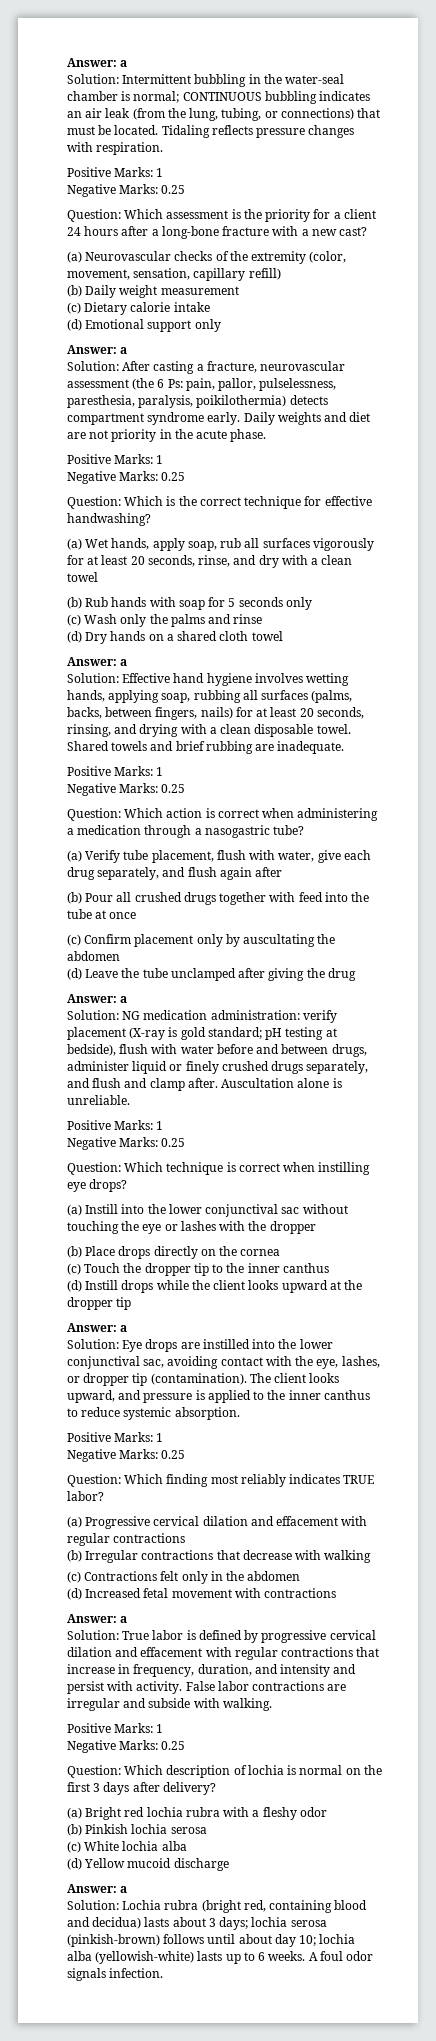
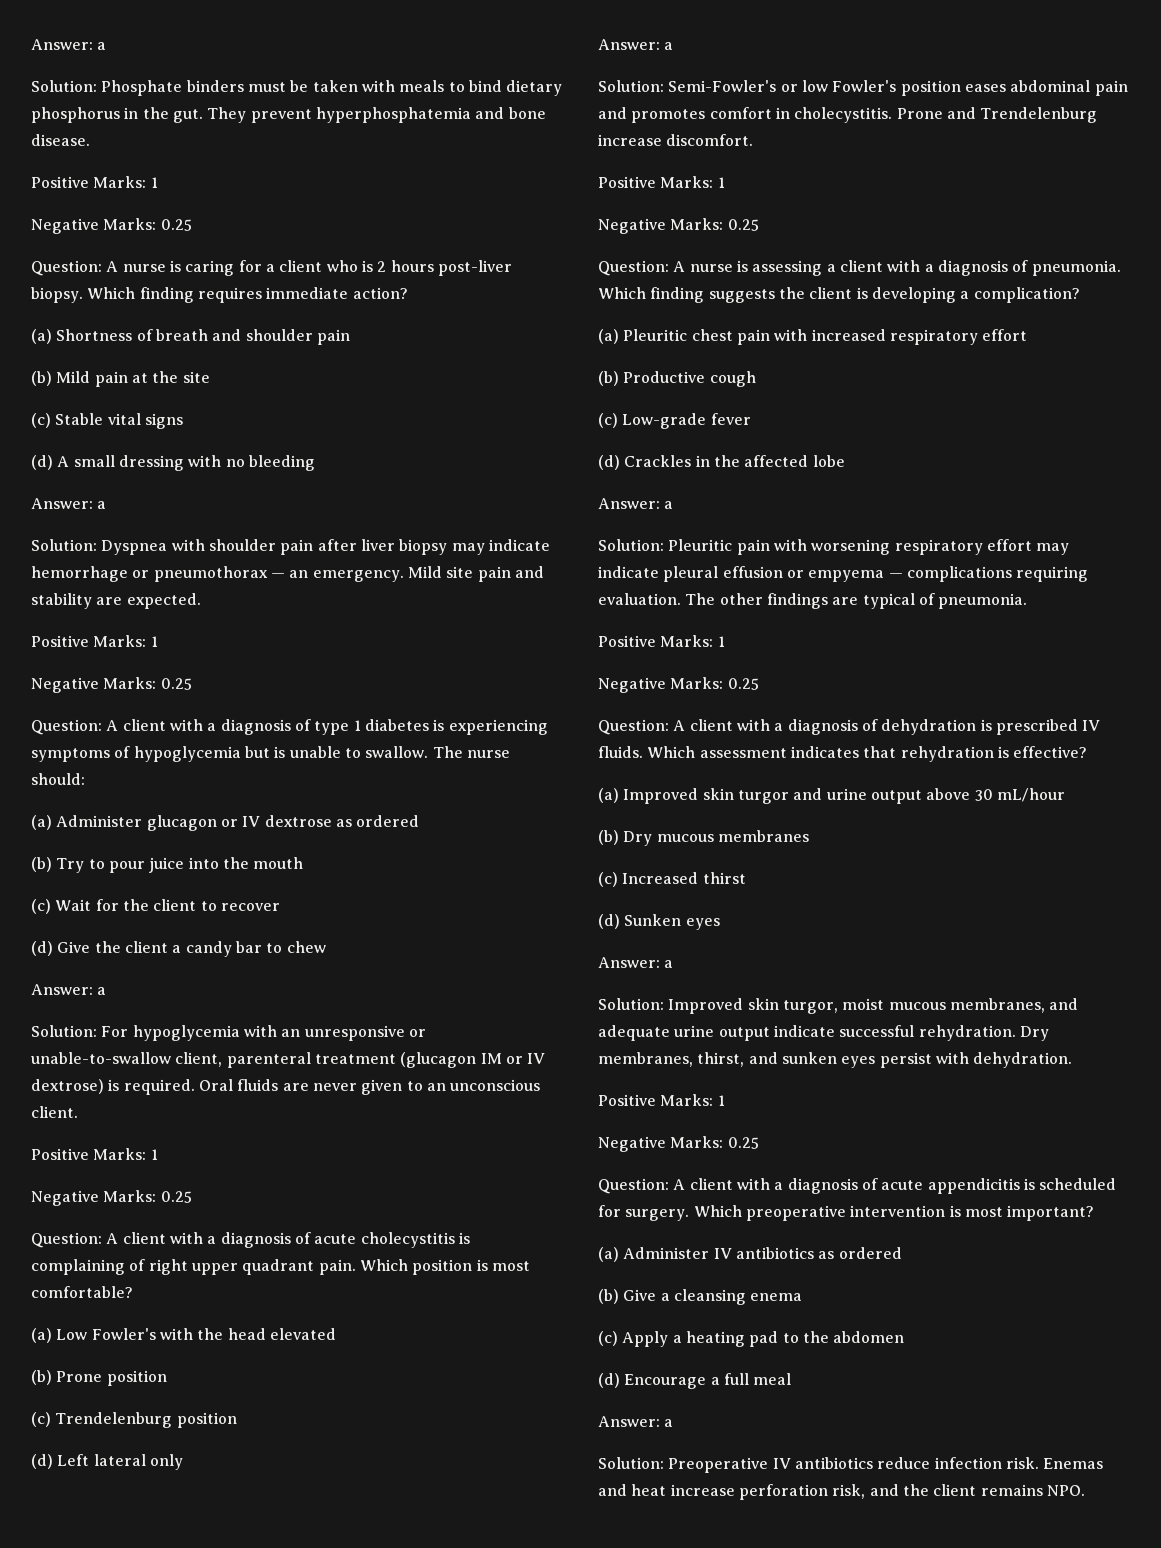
[67,58,128,67] [67,74,345,87] [67,91,371,104] [67,108,381,121] [67,125,355,138] [67,142,164,155] [67,167,164,177] [67,184,186,197] [67,209,376,222] [67,226,368,239] [67,251,347,264] [67,268,281,281] [67,285,239,298] [67,302,210,315] [67,319,221,332] [67,345,128,354] [67,361,346,374] [67,378,337,391] [67,395,328,408] [67,412,371,425] [67,429,267,442] [67,454,164,464] [67,471,186,484] [67,496,372,509] [67,513,151,526] [67,538,374,551] [67,555,353,568] [67,572,98,582] [67,597,312,610] [67,614,263,627] [67,631,283,644] [67,657,128,666] [67,673,350,686] [67,690,353,703] [67,707,364,720] [67,724,351,737] [67,741,345,754] [67,766,164,776] [67,783,186,796] [67,808,379,821] [67,825,305,838] [67,850,371,863] [67,867,283,880] [67,892,370,905] [67,909,137,919] [67,934,336,947] [67,951,120,961] [67,968,356,981] [67,994,128,1003] [67,1010,337,1023] [67,1027,337,1040] [67,1044,367,1057] [67,1061,369,1074] [67,1078,342,1091] [67,1095,130,1105] [67,1120,164,1130] [67,1137,186,1150] [67,1162,371,1175] [67,1179,128,1192] [67,1204,348,1217] [67,1221,316,1234] [67,1246,281,1259] [67,1263,329,1276] [67,1280,363,1293] [67,1297,132,1310] [67,1323,128,1332] [67,1339,333,1352] [67,1356,380,1369] [67,1373,340,1386] [67,1390,370,1403] [67,1407,240,1420] [67,1432,164,1442] [67,1449,186,1462] [67,1474,375,1487] [67,1491,104,1501] [67,1516,368,1529] [67,1533,186,1546] [67,1550,372,1563] [67,1571,301,1584] [67,1588,337,1600] [67,1614,128,1623] [67,1630,376,1643] [67,1647,380,1660] [67,1664,357,1677] [67,1681,347,1694] [67,1698,272,1711] [67,1723,164,1733] [67,1740,186,1753] [67,1765,382,1778] [67,1782,216,1795] [67,1807,327,1820] [67,1824,207,1836] [67,1841,187,1853] [67,1858,229,1871] [67,1884,128,1893] [67,1900,368,1913] [67,1917,327,1930] [67,1934,356,1947] [67,1951,374,1964] [67,1968,164,1981] Answer: a // Solution: Intermittent bubbling in the water-seal chamber is normal; CONTINUOUS bubbling indicates an air leak (from the lung, tubing, or connections) that must be located. Tidaling reflects pressure changes with respiration. // Positive Marks: 1 // Negative Marks: 0.25 // Question: Which assessment is the priority for a client 24 hours after a long-bone fracture with a new cast? // (a) Neurovascular checks of the extremity (color, movement, sensation, capillary refill) // (b) Daily weight measurement // (c) Dietary calorie intake // (d) Emotional support only // Answer: a // Solution: After casting a fracture, neurovascular assessment (the 6 Ps: pain, pallor, pulselessness, paresthesia, paralysis, poikilothermia) detects compartment syndrome early. Daily weights and diet are not priority in the acute phase. // Positive Marks: 1 // Negative Marks: 0.25 // Question: Which is the correct technique for effective handwashing? // (a) Wet hands, apply soap, rub all surfaces vigorously for at least 20 seconds, rinse, and dry with a clean towel // (b) Rub hands with soap for 5 seconds only // (c) Wash only the palms and rinse // (d) Dry hands on a shared cloth towel // Answer: a // Solution: Effective hand hygiene involves wetting hands, applying soap, rubbing all surfaces (palms, backs, between fingers, nails) for at least 20 seconds, rinsing, and drying with a clean disposable towel. Shared towels and brief rubbing are inadequate. // Positive Marks: 1 // Negative Marks: 0.25 // Question: Which action is correct when administering a medication through a nasogastric tube? // (a) Verify tube placement, flush with water, give each drug separately, and flush again after // (b) Pour all crushed drugs together with feed into the tube at once // (c) Confirm placement only by auscultating the abdomen // (d) Leave the tube unclamped after giving the drug // Answer: a // Solution: NG medication administration: verify placement (X-ray is gold standard; pH testing at bedside), flush with water before and between drugs, administer liquid or finely crushed drugs separately, and flush and clamp after. Auscultation alone is unreliable. // Positive Marks: 1 // Negative Marks: 0.25 // Question: Which technique is correct when instilling eye drops? // (a) Instill into the lower conjunctival sac without touching the eye or lashes with the dropper // (b) Place drops directly on the cornea // (c) Touch the dropper tip to the inner canthus // (d) Instill drops while the client looks upward at the dropper tip // Answer: a // Solution: Eye drops are instilled into the lower conjunctival sac, avoiding contact with the eye, lashes, or dropper tip (contamination). The client looks upward, and pressure is applied to the inner canthus to reduce systemic absorption. // Positive Marks: 1 // Negative Marks: 0.25 // Question: Which finding most reliably indicates TRUE labor? // (a) Progressive cervical dilation and effacement with regular contractions // (b) Irregular contractions that decrease with walking // (c) Contractions felt only in the abdomen // (d) Increased fetal movement with contractions // Answer: a // Solution: True labor is defined by progressive cervical dilation and effacement with regular contractions that increase in frequency, duration, and intensity and persist with activity. False labor contractions are irregular and subside with walking. // Positive Marks: 1 // Negative Marks: 0.25 // Question: Which description of lochia is normal on the first 3 days after delivery? // (a) Bright red lochia rubra with a fleshy odor // (b) Pinkish lochia serosa // (c) White lochia alba // (d) Yellow mucoid discharge // Answer: a // Solution: Lochia rubra (bright red, containing blood and decidua) lasts about 3 days; lochia serosa (pinkish-brown) follows until about day 10; lochia alba (yellowish-white) lasts up to 6 weeks. A foul odor signals infection. -> [31,39,107,50] [31,80,563,96] [31,107,546,123] [31,134,90,146] [31,176,158,188] [31,218,192,234] [31,260,512,276] [31,287,408,303] [31,329,350,345] [31,371,210,387] [31,413,183,429] [31,455,315,471] [31,498,107,509] [31,539,550,555] [31,566,544,582] [31,593,201,609] [31,635,158,647] [31,677,192,693] [31,719,548,735] [31,746,510,762] [31,773,85,785] [31,815,420,831] [31,857,304,873] [31,899,280,914] [31,941,326,957] [31,984,107,995] [31,1025,426,1041] [31,1052,546,1068] [31,1079,541,1095] [31,1106,78,1118] [31,1148,158,1160] [31,1190,192,1206] [31,1232,470,1248] [31,1259,530,1275] [31,1286,133,1298] [31,1328,336,1343] [31,1370,167,1386] [31,1412,237,1428] [31,1454,183,1470] [598,39,674,50] [598,80,1128,96] [598,107,1098,123] [598,134,754,146] [598,176,725,188] [598,218,759,234] [598,260,1121,276] [598,287,1080,303] [598,329,1028,345] [598,371,756,387] [598,413,751,429] [598,455,845,470] [598,498,674,509] [598,539,1070,555] [598,566,1089,582] [598,593,1028,609] [598,635,725,647] [598,677,759,693] [598,719,1101,735] [598,746,1088,762] [598,788,1065,804] [598,830,809,846] [598,872,746,887] [598,914,720,930] [598,957,674,968] [598,998,1079,1014] [598,1025,1049,1041] [598,1052,1073,1068] [598,1094,725,1106] [598,1136,759,1152] [598,1178,1117,1194] [598,1205,1095,1221] [598,1247,902,1262] [598,1289,803,1305] [598,1331,905,1347] [598,1373,792,1389] [598,1416,674,1427] [598,1457,1104,1473] [598,1484,1085,1500] Answer: a // Solution: Phosphate binders must be taken with meals to bind dietary phosphorus in the gut. They prevent hyperphosphatemia and bone disease. // Positive Marks: 1 // Negative Marks: 0.25 // Question: A nurse is caring for a client who is 2 hours post-liver biopsy. Which finding requires immediate action? // (a) Shortness of breath and shoulder pain // (b) Mild pain at the site // (c) Stable vital signs // (d) A small dressing with no bleeding // Answer: a // Solution: Dyspnea with shoulder pain after liver biopsy may indicate hemorrhage or pneumothorax — an emergency. Mild site pain and stability are expected. // Positive Marks: 1 // Negative Marks: 0.25 // Question: A client with a diagnosis of type 1 diabetes is experiencing symptoms of hypoglycemia but is unable to swallow. The nurse should: // (a) Administer glucagon or IV dextrose as ordered // (b) Try to pour juice into the mouth // (c) Wait for the client to recover // (d) Give the client a candy bar to chew // Answer: a // Solution: For hypoglycemia with an unresponsive or unable-to-swallow client, parenteral treatment (glucagon IM or IV dextrose) is required. Oral fluids are never given to an unconscious client. // Positive Marks: 1 // Negative Marks: 0.25 // Question: A client with a diagnosis of acute cholecystitis is complaining of right upper quadrant pain. Which position is most comfortable? // (a) Low Fowler's with the head elevated // (b) Prone position // (c) Trendelenburg position // (d) Left lateral only // Answer: a // Solution: Semi-Fowler's or low Fowler's position eases abdominal pain and promotes comfort in cholecystitis. Prone and Trendelenburg increase discomfort. // Positive Marks: 1 // Negative Marks: 0.25 // Question: A nurse is assessing a client with a diagnosis of pneumonia. Which finding suggests the client is developing a complication? // (a) Pleuritic chest pain with increased respiratory effort // (b) Productive cough // (c) Low-grade fever // (d) Crackles in the affected lobe // Answer: a // Solution: Pleuritic pain with worsening respiratory effort may indicate pleural effusion or empyema — complications requiring evaluation. The other findings are typical of pneumonia. // Positive Marks: 1 // Negative Marks: 0.25 // Question: A client with a diagnosis of dehydration is prescribed IV fluids. Which assessment indicates that rehydration is effective? // (a) Improved skin turgor and urine output above 30 mL/hour // (b) Dry mucous membranes // (c) Increased thirst // (d) Sunken eyes // Answer: a // Solution: Improved skin turgor, moist mucous membranes, and adequate urine output indicate successful rehydration. Dry membranes, thirst, and sunken eyes persist with dehydration. // Positive Marks: 1 // Negative Marks: 0.25 // Question: A client with a diagnosis of acute appendicitis is scheduled for surgery. Which preoperative intervention is most important? // (a) Administer IV antibiotics as ordered // (b) Give a cleansing enema // (c) Apply a heating pad to the abdomen // (d) Encourage a full meal // Answer: a // Solution: Preoperative IV antibiotics reduce infection risk. Enemas and heat increase perforation risk, and the client remains NPO.

